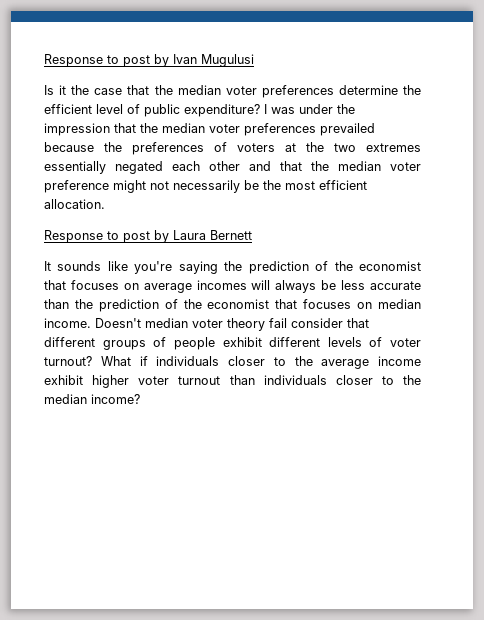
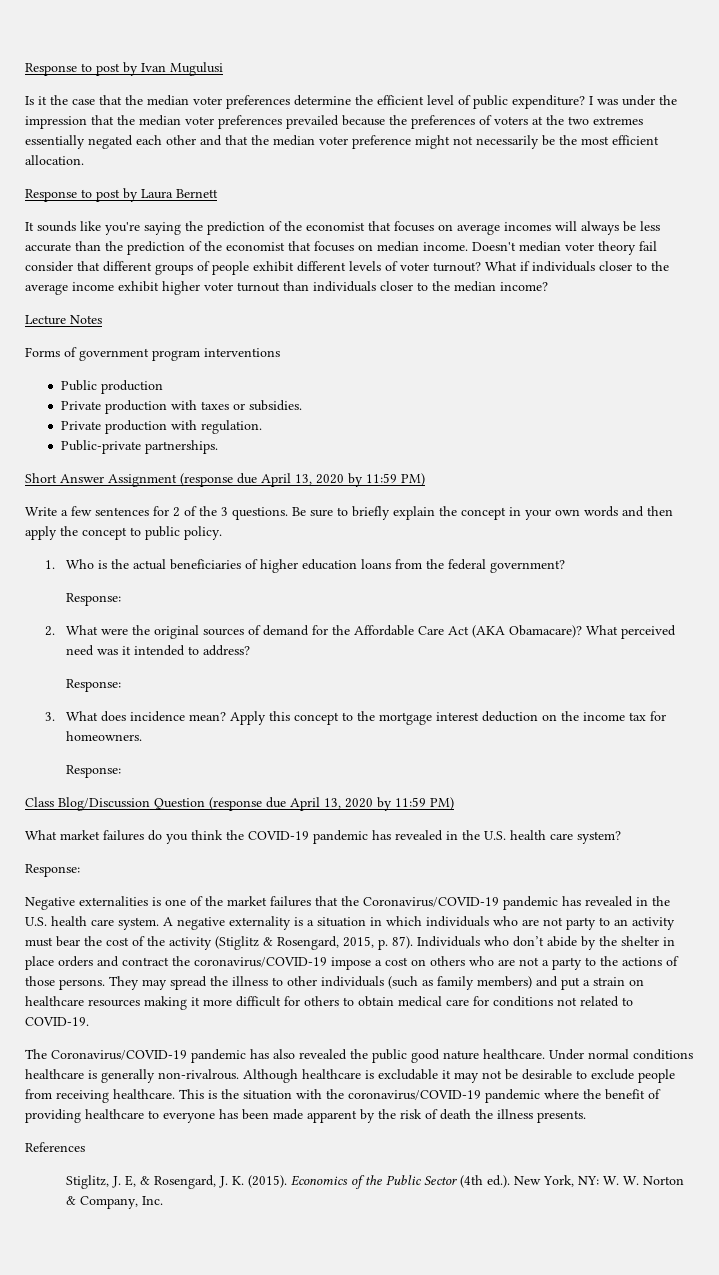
(140, 399) none -> [25,315,102,325] [25,347,280,361] [60,380,163,394] [60,400,302,414] [60,420,262,434] [60,440,218,454] [25,473,425,487] [25,506,673,520] [25,526,222,540] [45,559,565,573] [65,593,121,606] [45,625,676,639] [65,645,250,656] [65,679,121,692] [45,711,666,725] [65,731,142,741] [65,765,121,778] [25,797,454,811] [25,830,621,844] [25,864,80,877] [25,896,670,910] [25,916,675,930] [25,936,675,950] [25,956,679,970] [25,976,644,990] [25,996,633,1010] [25,1017,89,1026] [25,1049,693,1063] [25,1069,675,1083] [25,1089,661,1103] [25,1109,586,1123] [25,1142,85,1152] [65,1175,684,1189] [65,1196,163,1209] // Lecture Notes // Forms of government program interventions // Public production // Private production with taxes or subsidies. // Private production with regulation. // Public-private partnerships. // Short Answer Assignment (response due April 13, 2020 by 11:59 PM) // Write a few sentences for 2 of the 3 questions. Be sure to briefly explain the concept in your own words and then apply the concept to public policy. // 1. Who is the actual beneficiaries of higher education loans from the federal government? // Response: // 2. What were the original sources of demand for the Affordable Care Act (AKA Obamacare)? What perceived need was it intended to address? // Response: // 3. What does incidence mean? Apply this concept to the mortgage interest deduction on the income tax for homeowners. // Response: // Class Blog/Discussion Question (response due April 13, 2020 by 11:59 PM) // What market failures do you think the COVID-19 pandemic has revealed in the U.S. health care system? // Response: // Negative externalities is one of the market failures that the Coronavirus/COVID-19 pandemic has revealed in the U.S. health care system. A negative externality is a situation in which individuals who are not party to an activity must bear the cost of the activity (Stiglitz & Rosengard, 2015, p. 87). Individuals who don’t abide by the shelter in place orders and contract the coronavirus/COVID-19 impose a cost on others who are not a party to the actions of those persons. They may spread the illness to other individuals (such as family members) and put a strain on healthcare resources making it more difficult for others to obtain medical care for conditions not related to COVID-19. // The Coronavirus/COVID-19 pandemic has also revealed the public good nature healthcare. Under normal conditions healthcare is generally non-rivalrous. Although healthcare is excludable it may not be desirable to exclude people from receiving healthcare. This is the situation with the coronavirus/COVID-19 pandemic where the benefit of providing healthcare to everyone has been made apparent by the risk of death the illness presents. // References // Stiglitz, J. E, & Rosengard, J. K. (2015). Economics of the Public Sector (4th ed.). New York, NY: W. W. Norton & Company, Inc.

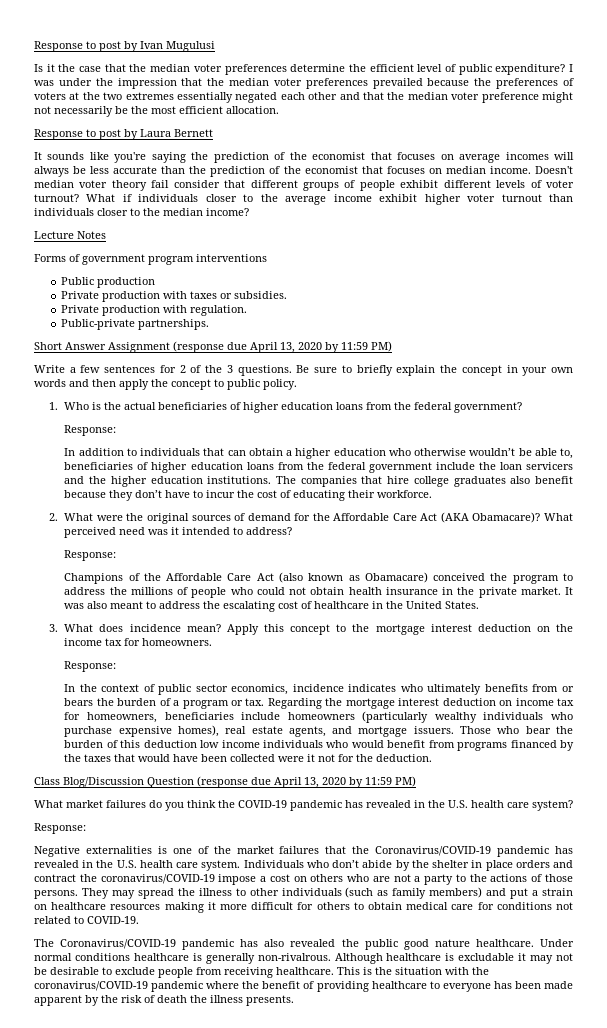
(121, 599) none -> [64,448,573,459] [64,462,574,473] [64,476,573,487] [64,490,433,501] // In addition to individuals that can obtain a higher education who otherwise wouldn’t be able to, beneficiaries of higher education loans from the federal government include the loan servicers and the higher education institutions. The companies that hire college graduates also benefit because they don’t have to incur the cost of educating their workforce.
(121, 685) none -> [64,572,573,584] [64,587,573,598] [64,601,480,612] // Champions of the Affordable Care Act (also known as Obamacare) conceived the program to address the millions of people who could not obtain health insurance in the private market. It was also meant to address the escalating cost of healthcare in the United States.
(121, 771) none -> [64,684,574,695] [64,698,575,709] [64,711,573,723] [64,725,574,737] [64,740,575,751] [64,754,433,762] // In the context of public sector economics, incidence indicates who ultimately benefits from or bears the burden of a program or tax. Regarding the mortgage interest deduction on income tax for homeowners, beneficiaries include homeowners (particularly wealthy individuals who purchase expensive homes), real estate agents, and mortgage issuers. Those who bear the burden of this deduction low income individuals who would benefit from programs financed by the taxes that would have been collected were it not for the deduction.
[163,916,675,930] [25,936,413,950] A negative externality is a situation in which individuals who are not party to an activity must bear the cost of the activity (Stiglitz & Rosengard, 2015, p. 87). -> (241, 865) none
[25,1142,85,1152] [65,1175,684,1189] [65,1196,163,1209] // References // Stiglitz, J. E, & Rosengard, J. K. (2015). Economics of the Public Sector (4th ed.). New York, NY: W. W. Norton & Company, Inc. -> (294, 1000) none

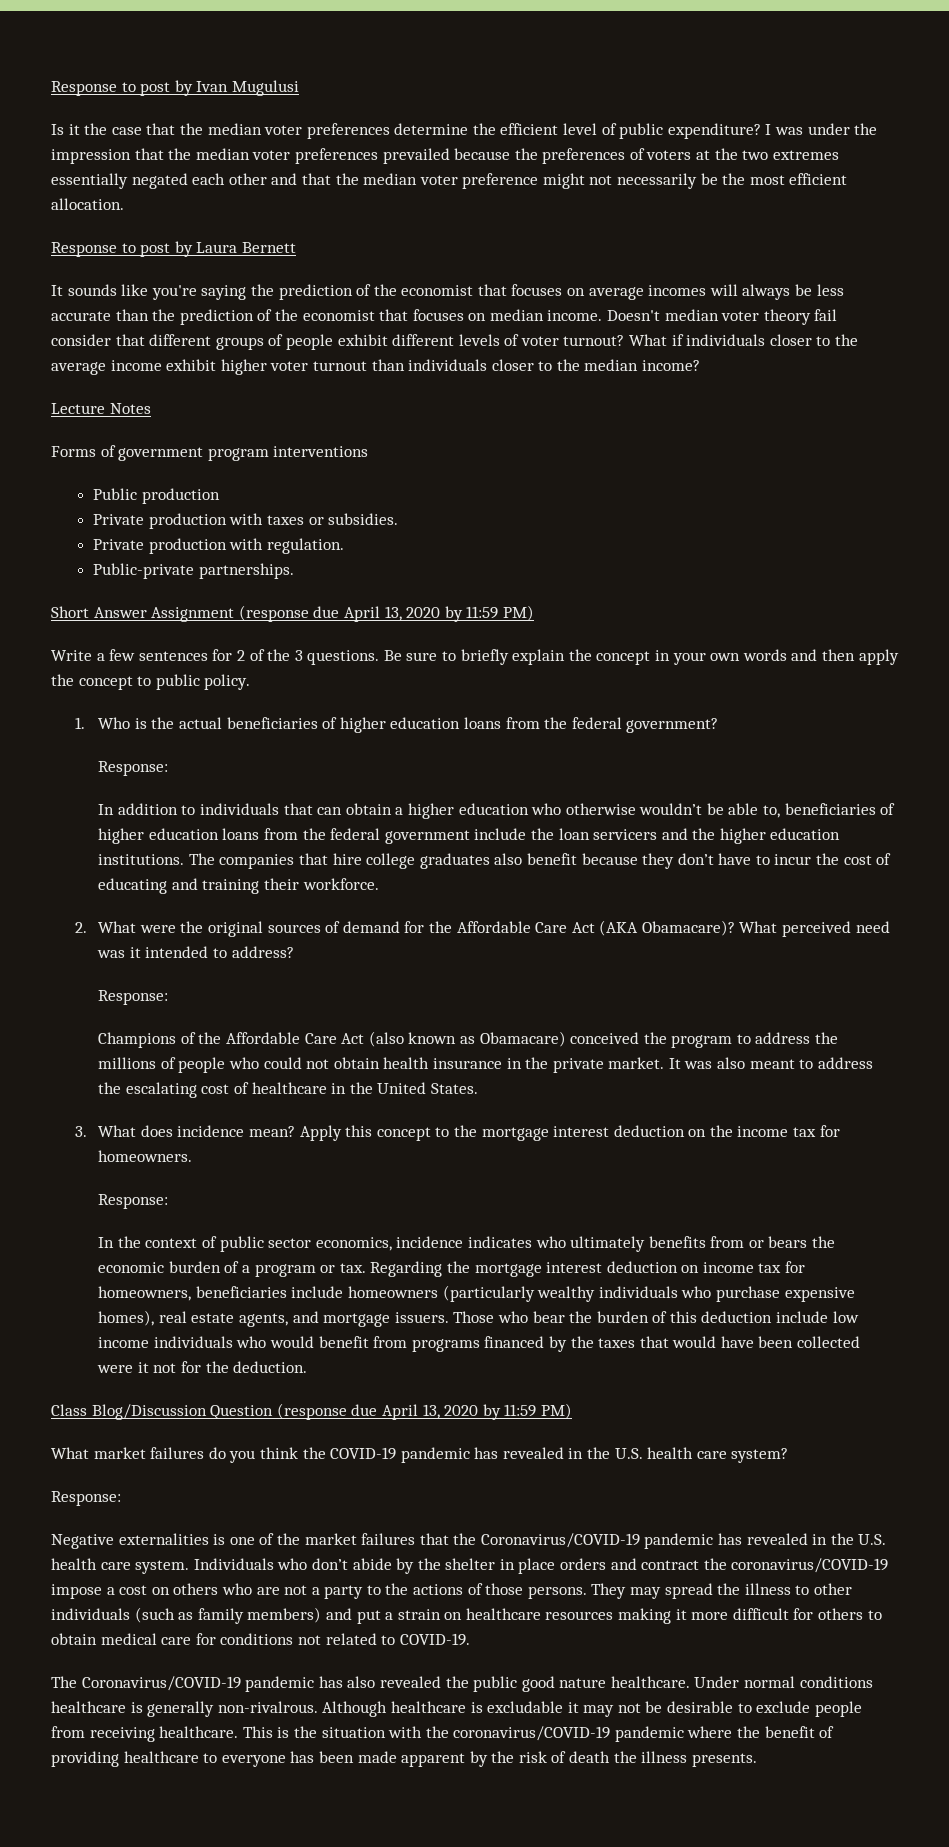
(346, 495) none -> [171,878,260,894] and training
(114, 702) none -> [98,1262,165,1273] economic
(197, 744) none -> [776,1311,829,1323] include

